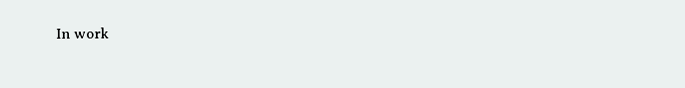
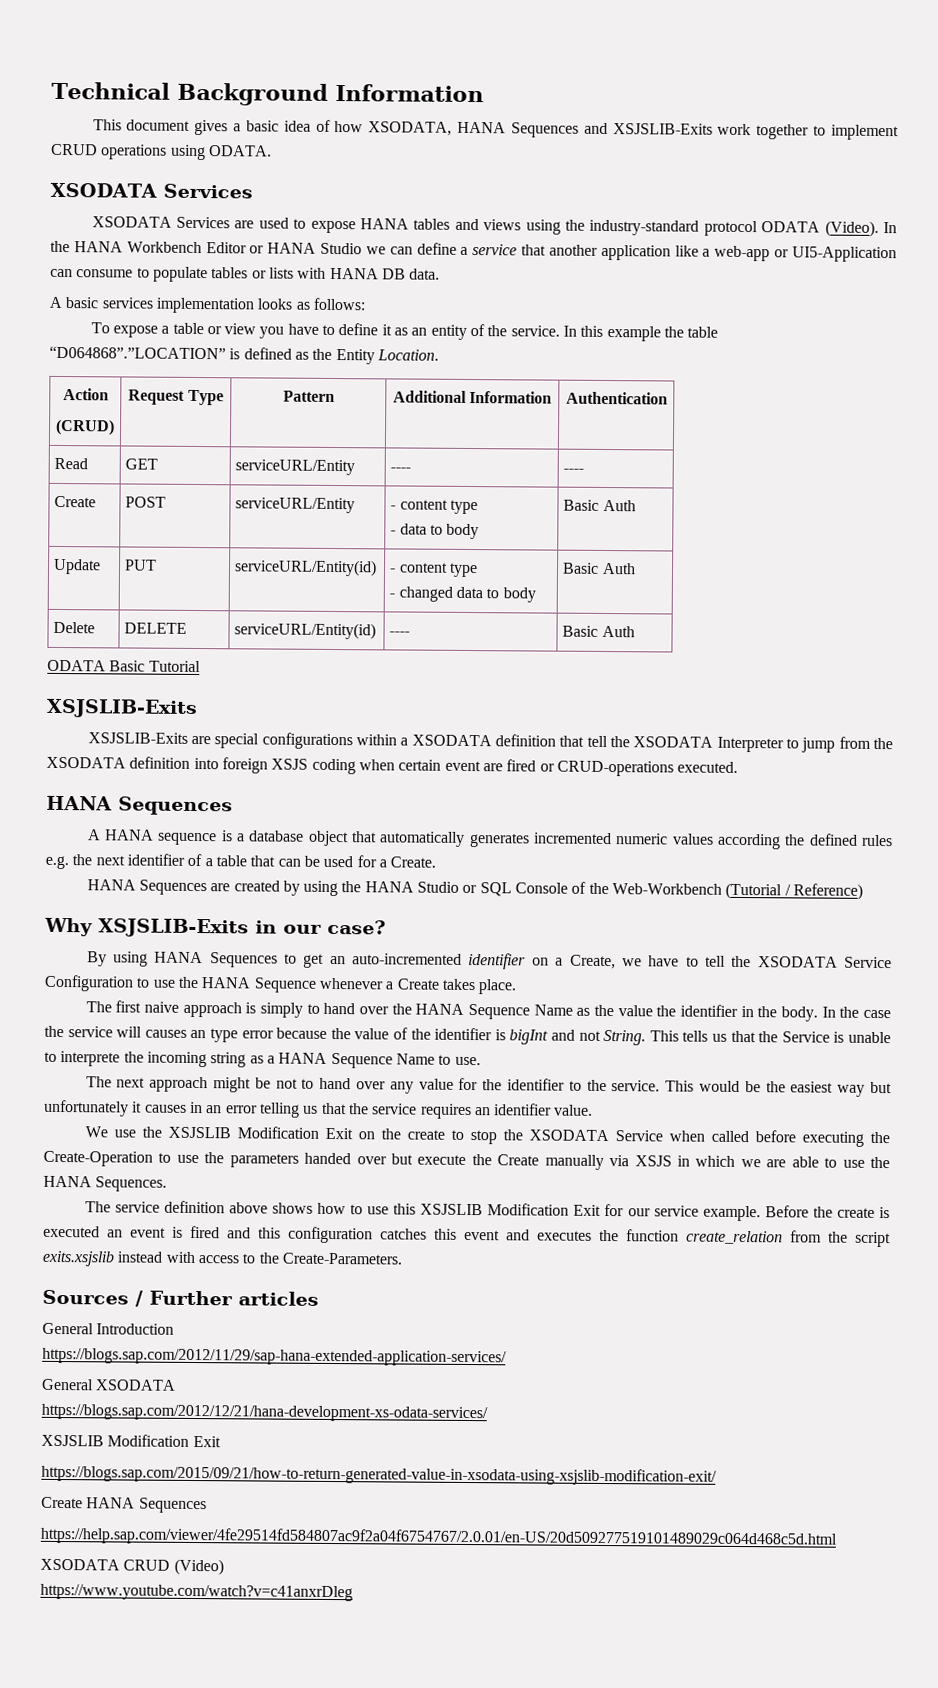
[55,27,109,39] In work -> [51,81,484,106] [92,119,900,141] [51,143,272,161] [50,182,253,199] [91,216,898,237] [50,240,898,263] [50,266,441,283] [49,296,365,314] [90,322,719,342] [49,345,439,365] [62,388,109,401] [55,418,115,436] [128,389,224,406] [282,390,335,403] [392,390,553,404] [565,391,668,405] [54,457,89,470] [125,458,159,470] [235,459,356,476] [390,467,412,472] [563,468,585,473] [54,495,97,508] [125,496,167,508] [235,497,356,514] [390,499,479,515] [390,523,480,540] [563,499,636,512] [53,558,102,575] [124,559,158,571] [234,559,378,577] [389,562,479,578] [389,586,536,603] [562,562,636,575] [53,621,96,634] [124,622,188,634] [234,622,377,640] [389,631,411,636] [562,625,635,638] [47,659,201,673] [46,698,198,719] [87,732,894,753] [46,756,739,777] [46,795,233,816] [87,829,894,850] [45,853,437,870] [86,879,863,900] [44,917,386,938] [86,951,893,970] [44,974,518,995] [85,1000,891,1022] [44,1025,892,1046] [44,1051,481,1069] [85,1076,892,1097] [43,1099,594,1120] [84,1126,890,1147] [43,1150,891,1170] [43,1175,168,1192] [84,1200,891,1222] [43,1225,891,1248] [42,1250,402,1267] [42,1289,319,1307] [42,1322,175,1335] [42,1347,507,1367] [41,1378,177,1391] [41,1403,488,1423] [41,1434,221,1448] [41,1464,717,1486] [41,1496,207,1514] [40,1526,837,1549] [40,1558,224,1576] [40,1583,353,1602] Technical Background Information // This document gives a basic idea of how XSODATA, HANA Sequences and XSJSLIB-Exits work together to implement CRUD operations using ODATA. // XSODATA Services // XSODATA Services are used to expose HANA tables and views using the industry-standard protocol ODATA (Video). In the HANA Workbench Editor or HANA Studio we can define a service that another application like a web-app or UI5-Application can consume to populate tables or lists with HANA DB data. // A basic services implementation looks as follows: // To expose a table or view you have to define it as an entity of the service. In this example the table “D064868”.”LOCATION” is defined as the Entity Location. // Action // (CRUD) | Request Type | Pattern | Additional Information | Authentication // Read | GET | serviceURL/Entity | ---- | ---- // Create | POST | serviceURL/Entity | - content type // - data to body | Basic Auth // Update | PUT | serviceURL/Entity(id) | - content type // - changed data to body | Basic Auth // Delete | DELETE | serviceURL/Entity(id) | ---- | Basic Auth // ODATA Basic Tutorial // XSJSLIB-Exits // XSJSLIB-Exits are special configurations within a XSODATA definition that tell the XSODATA Interpreter to jump from the XSODATA definition into foreign XSJS coding when certain event are fired or CRUD-operations executed. // HANA Sequences // A HANA sequence is a database object that automatically generates incremented numeric values according the defined rules e.g. the next identifier of a table that can be used for a Create. // HANA Sequences are created by using the HANA Studio or SQL Console of the Web-Workbench (Tutorial / Reference) // Why XSJSLIB-Exits in our case? // By using HANA Sequences to get an auto-incremented identifier on a Create, we have to tell the XSODATA Service Configuration to use the HANA Sequence whenever a Create takes place. // The first naive approach is simply to hand over the HANA Sequence Name as the value the identifier in the body. In the case the service will causes an type error because the value of the identifier is bigInt and not String. This tells us that the Service is unable to interprete the incoming string as a HANA Sequence Name to use. // The next approach might be not to hand over any value for the identifier to the service. This would be the easiest way but unfortunately it causes in an error telling us that the service requires an identifier value. // We use the XSJSLIB Modification Exit on the create to stop the XSODATA Service when called before executing the Create-Operation to use the parameters handed over but execute the Create manually via XSJS in which we are able to use the HANA Sequences. // The service definition above shows how to use this XSJSLIB Modification Exit for our service example. Before the create is executed an event is fired and this configuration catches this event and executes the function create_relation from the script exits.xsjslib instead with access to the Create-Parameters. // Sources / Further articles // General Introduction // https://blogs.sap.com/2012/11/29/sap-hana-extended-application-services/ // General XSODATA // https://blogs.sap.com/2012/12/21/hana-development-xs-odata-services/ // XSJSLIB Modification Exit // https://blogs.sap.com/2015/09/21/how-to-return-generated-value-in-xsodata-using-xsjslib-modification-exit/ // Create HANA Sequences // https://help.sap.com/viewer/4fe29514fd584807ac9f2a04f6754767/2.0.01/en-US/20d509277519101489029c064d468c5d.html // XSODATA CRUD (Video) // https://www.youtube.com/watch?v=c41anxrDleg

